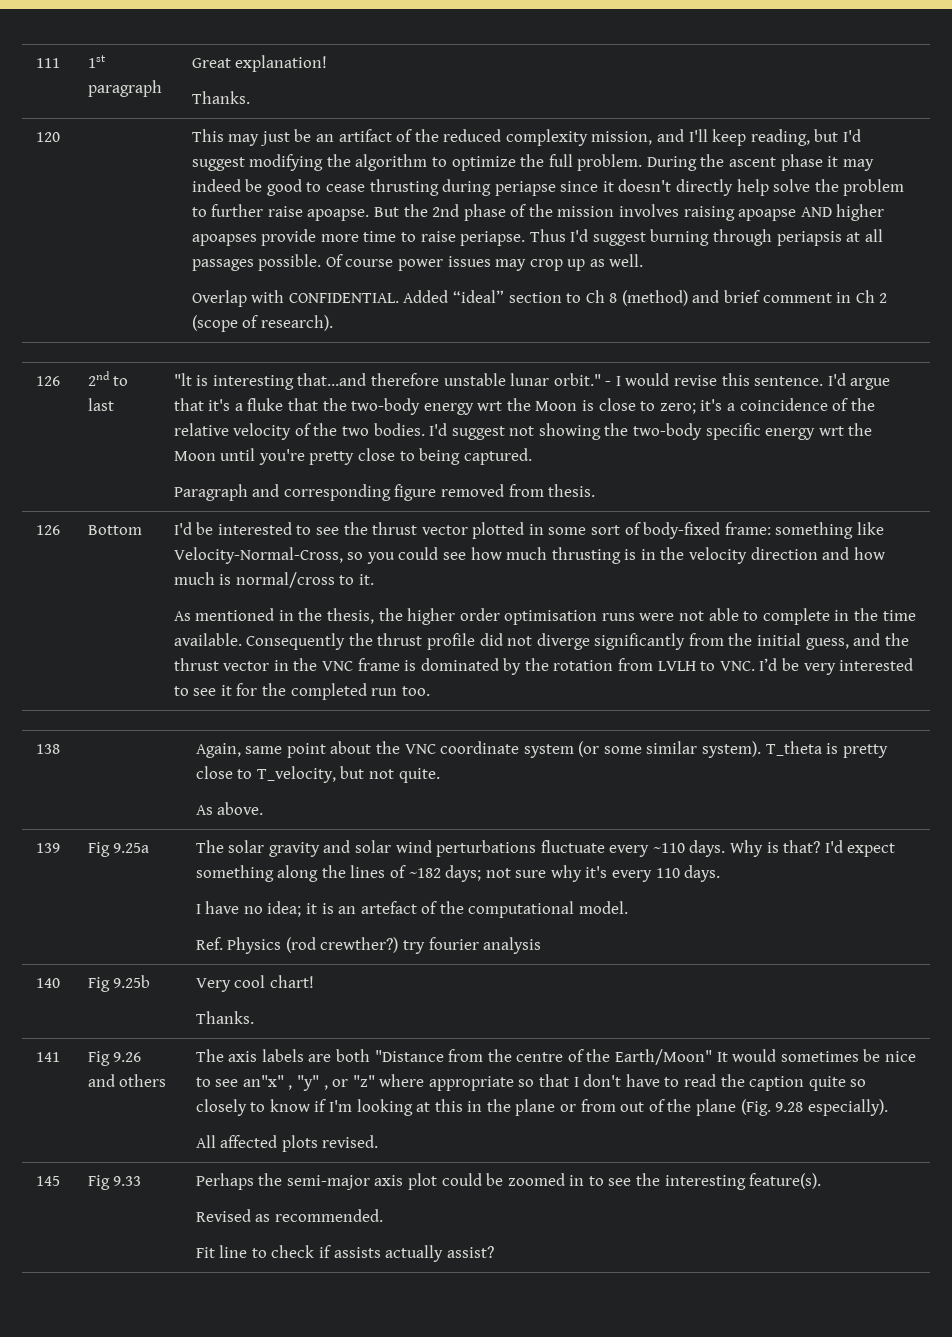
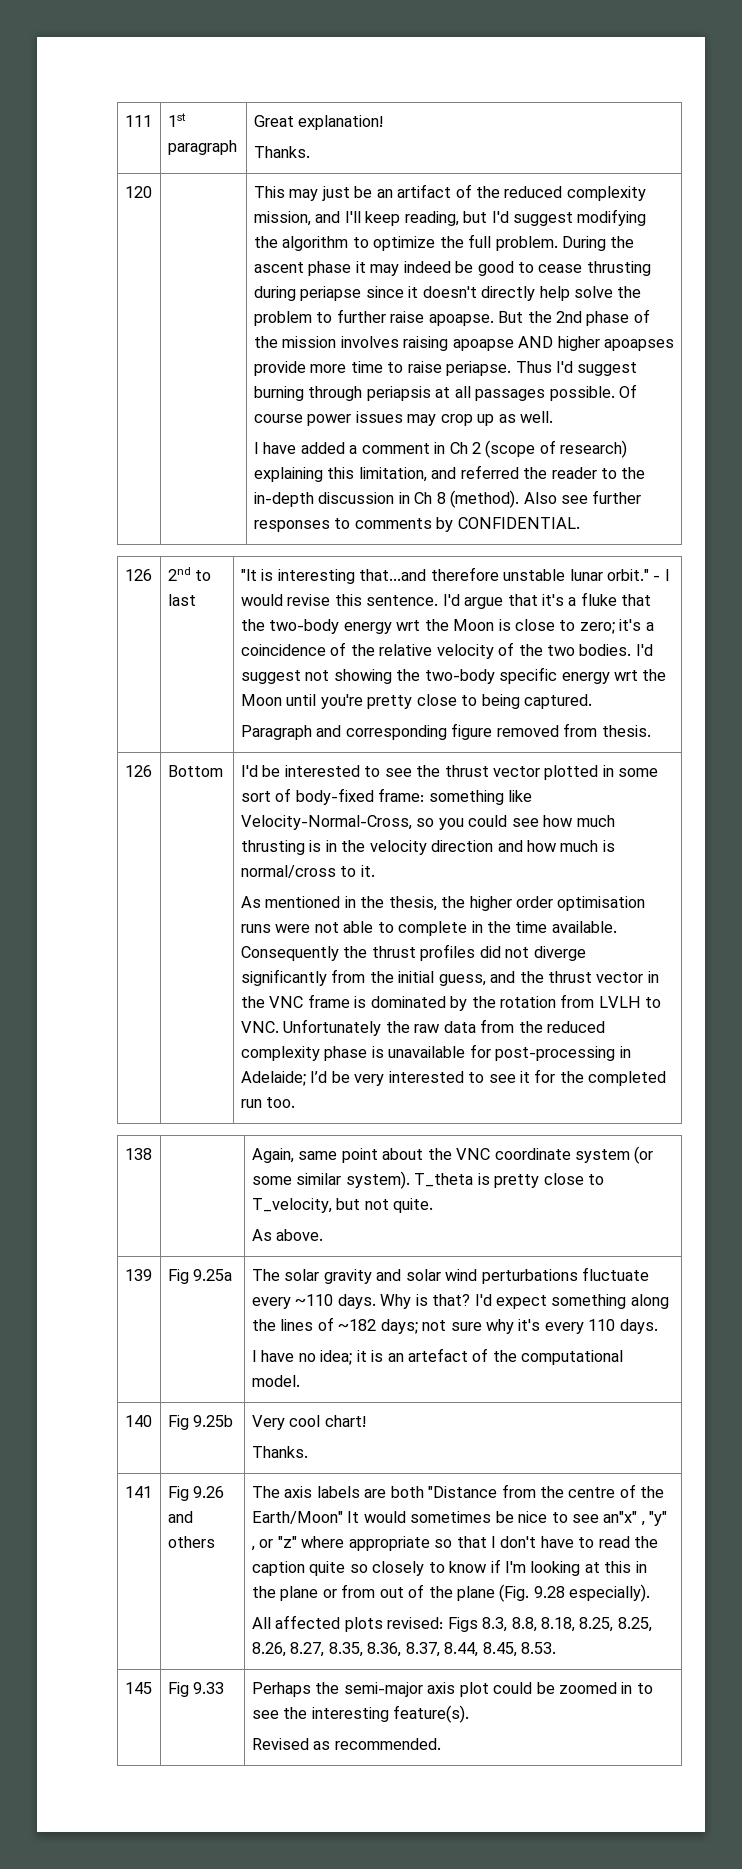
[191,290,761,307] Overlap with CONFIDENTIAL. Added “ideal” section to Ch 8 (method) and brief -> [253,442,358,454] I have added a
[260,315,333,331] research). -> [560,440,628,458] [253,465,646,482] [253,490,642,508] [253,517,580,532] research) explaining this limitation, and referred the reader to the in-depth discussion in Ch 8 (method). Also see further responses to comments by CONFIDENTIAL.
[426,633,475,650] profile -> [420,944,476,961] profiles
(755, 666) none -> [283,1019,606,1036] [240,1044,631,1061] [240,1071,306,1086] Unfortunately the raw data from the reduced complexity phase is unavailable for post-processing in Adelaide;
[195,937,542,954] // Ref. Physics (rod crewther?) try fourier analysis -> (300, 1381) none
[322,1135,379,1148] revised. -> [387,1617,652,1632] [251,1642,557,1657] revised: Figs 8.3, 8.8, 8.18, 8.25, 8.25, 8.26, 8.27, 8.35, 8.36, 8.37, 8.44, 8.45, 8.53.
[195,1245,494,1262] // Fit line to check if assists actually assist? -> (441, 1744) none

